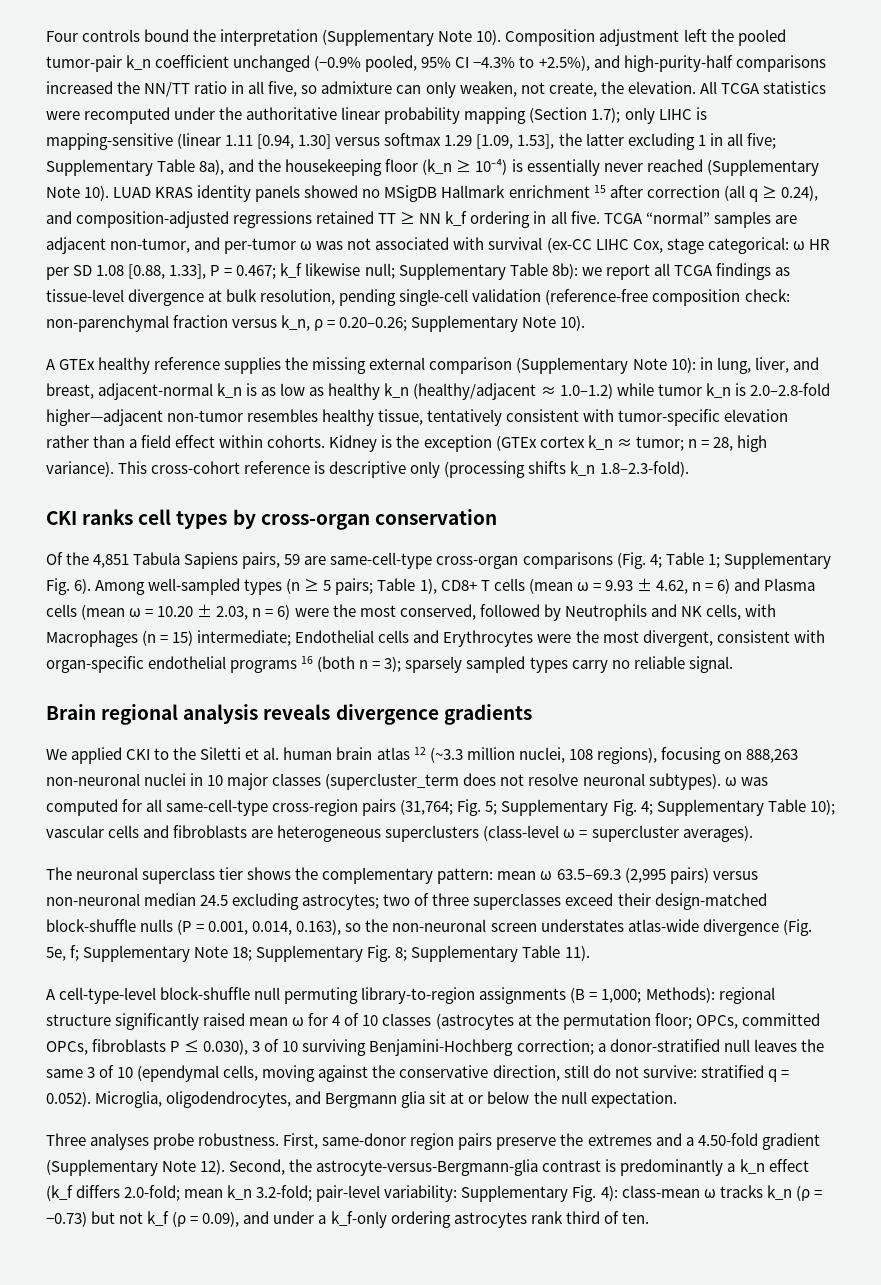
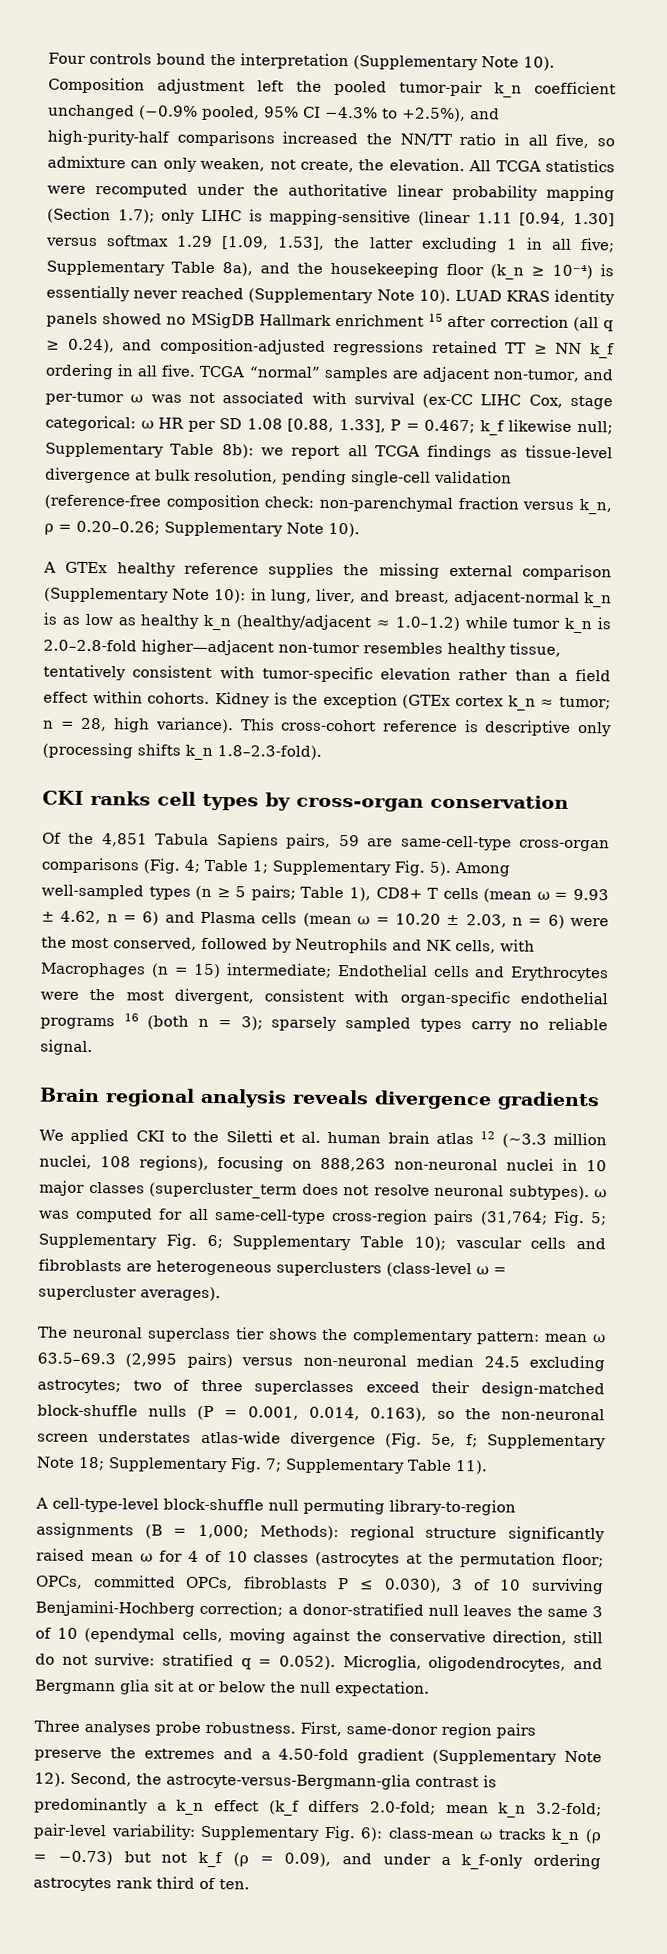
[74,578,92,594] 6). -> [428,861,451,876] 5).
[640,801,653,815] 4; -> [206,1234,223,1249] 6;
[395,947,408,961] 8; -> [265,1458,282,1472] 7;
[600,1185,618,1201] 4): -> [360,1827,384,1842] 6):

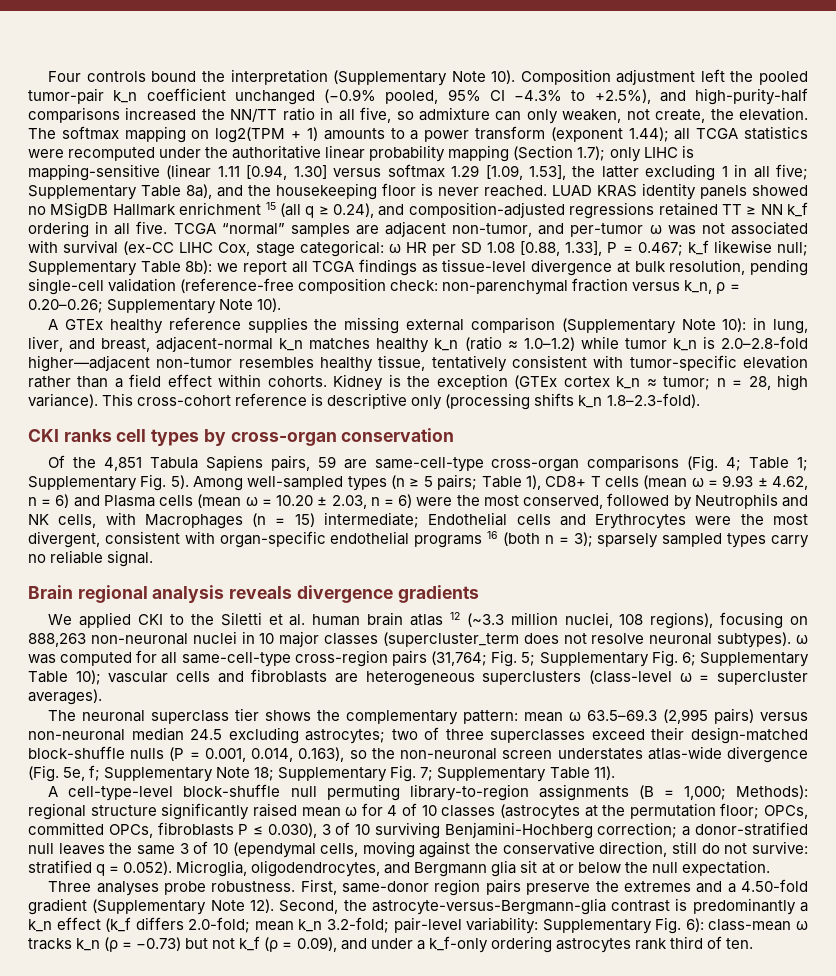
[468,160,492,172] All -> [28,126,691,143] The softmax mapping on log2(TPM + 1) amounts to a power transform (exponent 1.44); all
[489,264,614,280] [46,285,451,304] (k_n ≥ 10⁻⁴) is essentially never reached (Supplementary Note 10). -> [421,183,547,197] is never reached.
[447,315,569,328] after correction -> (276, 206) none
[43,612,136,626] is as low as -> [309,338,371,350] matches
[236,614,371,631] (healthy/adjacent -> [464,336,502,351] (ratio

